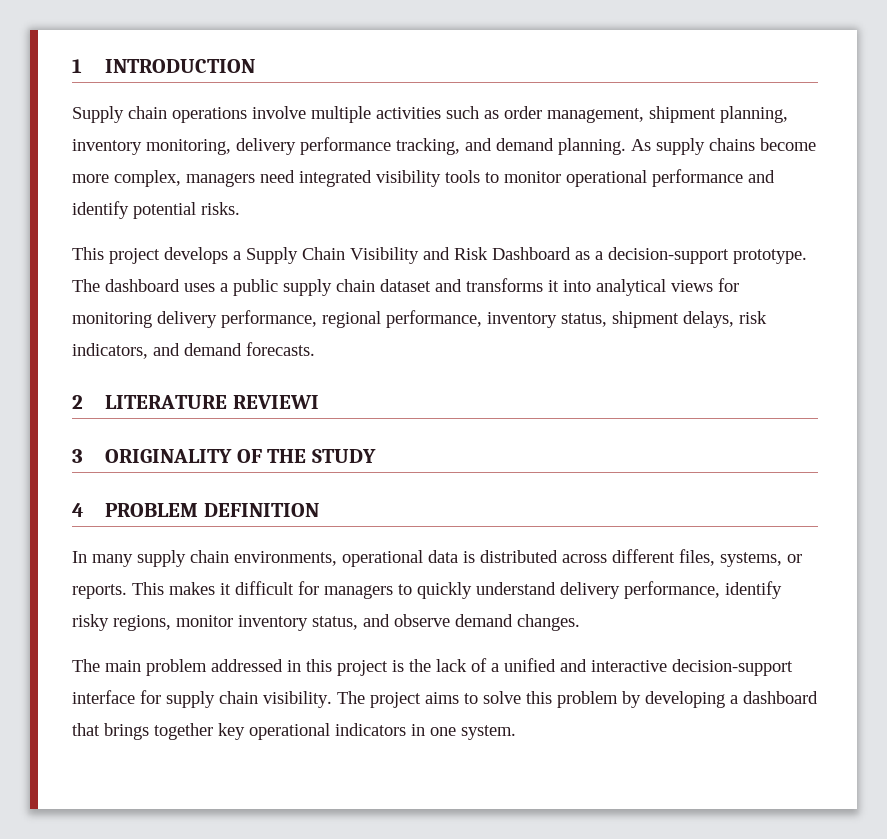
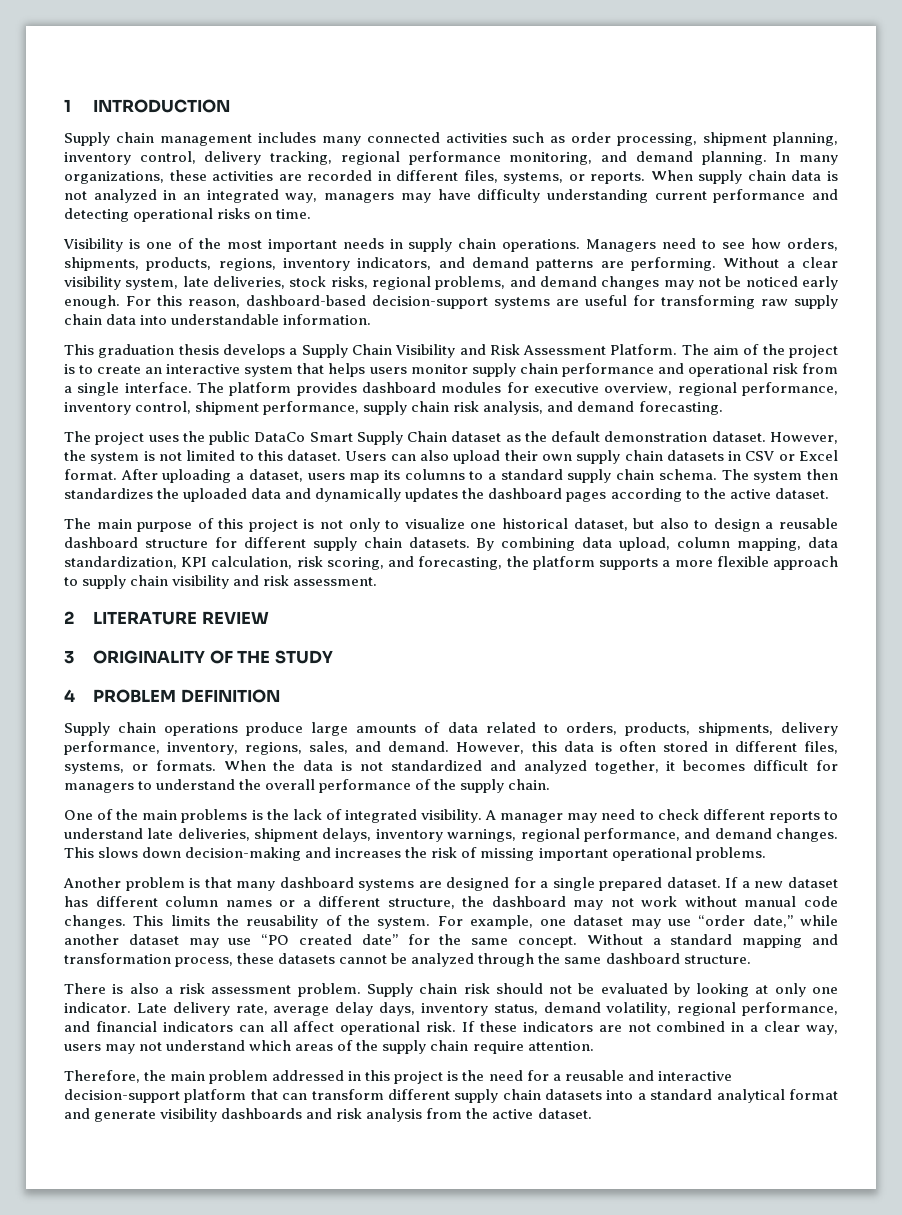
[172,106,371,123] operations involve multiple -> [159,132,440,146] management includes many connected
[547,108,644,123] management, -> [617,133,698,146] processing,
[146,137,816,155] [72,169,775,187] [72,201,240,219] [72,247,160,264] monitoring, delivery performance tracking, and demand planning. As supply chains become more complex, managers need integrated visibility tools to monitor operational performance and identify potential risks. // This project -> [139,151,839,165] [64,170,838,184] [64,189,839,203] [64,208,312,222] [63,238,839,252] [64,257,839,271] [64,276,839,290] [64,295,838,309] [64,314,372,325] [64,344,219,358] control, delivery tracking, regional performance monitoring, and demand planning. In many organizations, these activities are recorded in different files, systems, or reports. When supply chain data is not analyzed in an integrated way, managers may have difficulty understanding current performance and detecting operational risks on time. // Visibility is one of the most important needs in supply chain operations. Managers need to see how orders, shipments, products, regions, inventory indicators, and demand patterns are performing. Without a clear visibility system, late deliveries, stock risks, regional problems, and demand changes may not be noticed early enough. For this reason, dashboard-based decision-support systems are useful for transforming raw supply chain data into understandable information. // This graduation thesis
[492,247,807,264] [72,278,739,296] [72,310,767,328] [72,342,315,359] Dashboard as a decision-support prototype. The dashboard uses a public supply chain dataset and transforms it into analytical views for monitoring delivery performance, regional performance, inventory status, shipment delays, risk indicators, and demand forecasts. -> [523,344,838,358] [64,363,838,377] [64,382,839,396] [64,401,723,415] [64,431,838,445] [64,450,838,464] [64,469,839,483] [64,488,829,502] [64,518,838,532] [64,537,838,551] [64,556,839,570] [64,575,378,589] Assessment Platform. The aim of the project is to create an interactive system that helps users monitor supply chain performance and operational risk from a single interface. The platform provides dashboard modules for executive overview, regional performance, inventory control, shipment performance, supply chain risk analysis, and demand forecasting. // The project uses the public DataCo Smart Supply Chain dataset as the default demonstration dataset. However, the system is not limited to this dataset. Users can also upload their own supply chain datasets in CSV or Excel format. After uploading a dataset, users map its columns to a standard supply chain schema. The system then standardizes the uploaded data and dynamically updates the dashboard pages according to the active dataset. // The main purpose of this project is not only to visualize one historical dataset, but also to design a reusable dashboard structure for different supply chain datasets. By combining data upload, column mapping, data standardization, KPI calculation, risk scoring, and forecasting, the platform supports a more flexible approach to supply chain visibility and risk assessment.
[232,395,319,409] REVIEWI -> [201,611,269,624] REVIEW
[72,549,802,567] [72,581,782,599] [72,614,580,631] [72,659,100,672] In many supply chain environments, operational data is distributed across different files, systems, or reports. This makes it difficult for managers to quickly understand delivery performance, identify risky regions, monitor inventory status, and observe demand changes. // The -> [64,722,839,736] [64,741,838,755] [64,760,839,774] [64,779,551,793] [64,809,839,823] [64,828,839,842] [64,847,766,861] [63,877,838,891] [64,896,838,910] [64,915,838,929] [64,934,838,948] [64,953,751,967] [64,983,839,997] [64,1002,839,1016] [64,1021,838,1035] [64,1040,594,1054] [64,1070,167,1083] Supply chain operations produce large amounts of data related to orders, products, shipments, delivery performance, inventory, regions, sales, and demand. However, this data is often stored in different files, systems, or formats. When the data is not standardized and analyzed together, it becomes difficult for managers to understand the overall performance of the supply chain. // One of the main problems is the lack of integrated visibility. A manager may need to check different reports to understand late deliveries, shipment delays, inventory warnings, regional performance, and demand changes. This slows down decision-making and increases the risk of missing important operational problems. // Another problem is that many dashboard systems are designed for a single prepared dataset. If a new dataset has different column names or a different structure, the dashboard may not work without manual code changes. This limits the reusability of the system. For example, one dataset may use “order date,” while another dataset may use “PO created date” for the same concept. Without a standard mapping and transformation process, these datasets cannot be analyzed through the same dashboard structure. // There is also a risk assessment problem. Supply chain risk should not be evaluated by looking at only one indicator. Late delivery rate, average delay days, inventory status, demand volatility, regional performance, and financial indicators can all affect operational risk. If these indicators are not combined in a clear way, users may not understand which areas of the supply chain require attention. // Therefore, the
[436,658,793,676] [72,690,818,708] [72,723,516,740] lack of a unified and interactive decision-support interface for supply chain visibility. The project aims to solve this problem by developing a dashboard that brings together key operational indicators in one system. -> [488,1070,732,1081] [64,1089,838,1103] [64,1108,592,1122] need for a reusable and interactive decision-support platform that can transform different supply chain datasets into a standard analytical format and generate visibility dashboards and risk analysis from the active dataset.

